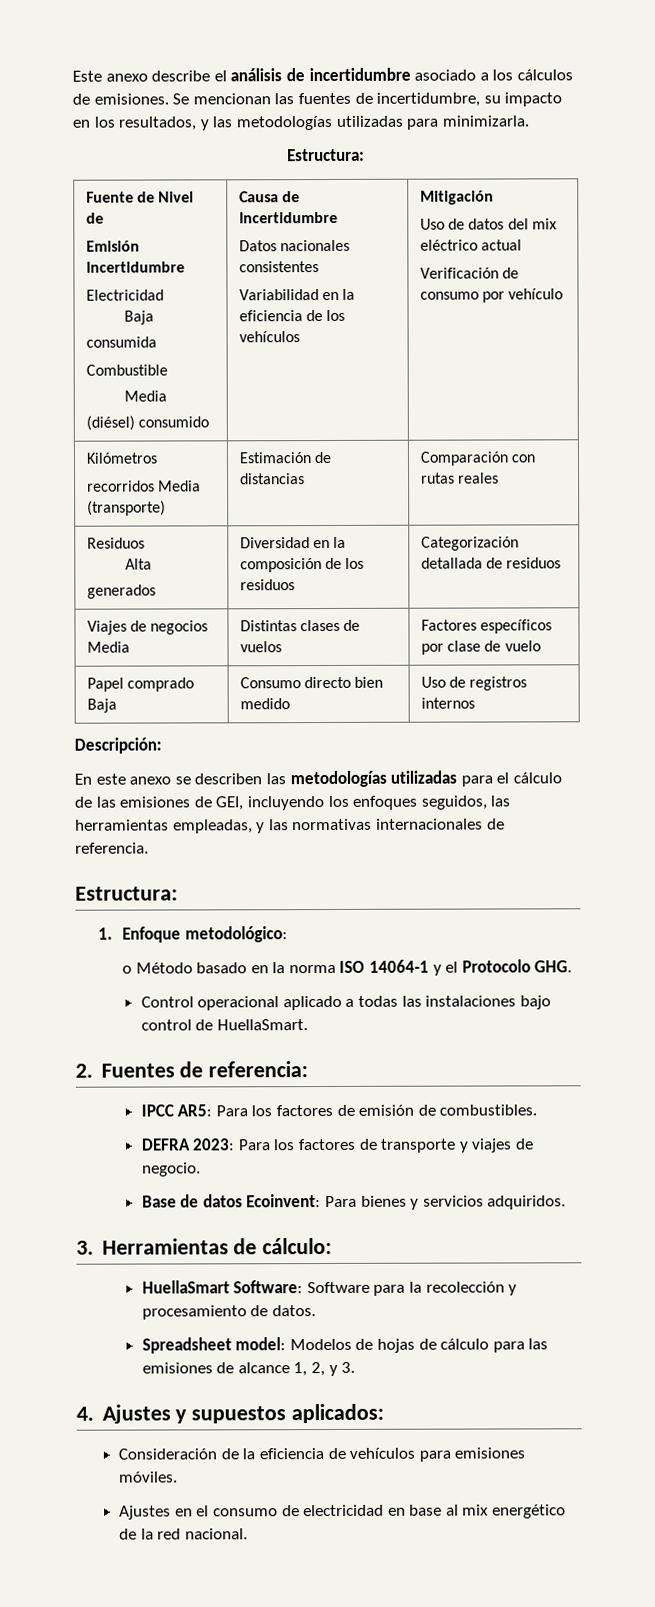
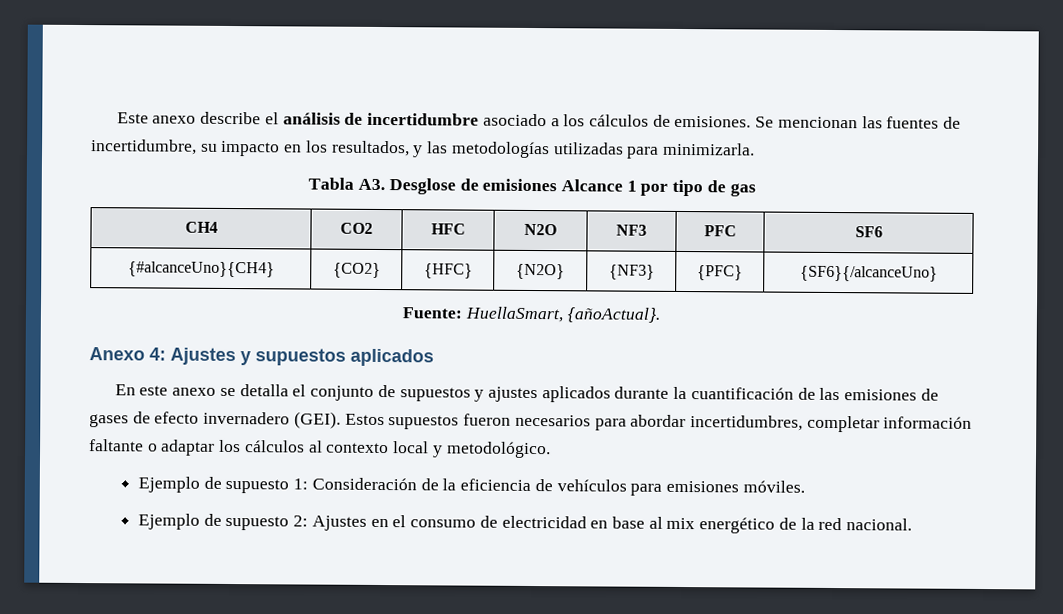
[287,148,365,162] [86,191,195,203] [86,212,105,224] [86,240,141,252] [86,261,186,273] [86,289,165,301] [124,310,155,325] [86,336,158,348] [86,364,169,376] [124,390,168,402] [86,415,210,431] [239,191,301,203] [239,211,339,224] [239,239,351,252] [239,261,320,273] [239,288,356,301] [239,309,346,322] [239,331,301,343] [420,190,495,205] [420,218,557,230] [420,239,523,251] [420,267,520,279] [420,288,564,303] [86,452,158,464] [87,480,202,492] [87,500,167,516] [239,451,332,464] [240,473,306,485] [420,451,536,466] [421,472,500,484] [87,537,146,549] [125,558,153,570] [87,584,157,599] [240,536,347,549] [240,557,365,573] [240,579,296,591] [421,536,520,551] [421,557,562,569] [87,620,209,635] [87,641,131,653] [240,619,361,632] [240,641,283,653] [421,619,553,634] [421,640,541,655] [87,677,195,692] [87,698,118,713] [240,676,384,689] [240,698,291,710] [421,676,528,691] [421,697,476,709] [74,737,162,754] [74,770,562,788] [74,795,512,811] [75,818,505,834] [75,842,149,854] [75,886,178,901] [98,926,288,943] [121,959,573,976] [140,995,551,1011] [140,1019,308,1031] [75,1061,309,1078] [140,1104,538,1117] [140,1138,534,1153] [141,1162,201,1177] [141,1194,567,1210] [76,1237,333,1255] [141,1280,518,1296] [141,1305,316,1320] [141,1337,549,1354] [141,1361,356,1377] [76,1403,384,1424] Estructura: // Fuente de Nivel de // Emisión Incertidumbre // Electricidad // Baja // consumida // Combustible // Media // (diésel) consumido | Causa de Incertidumbre // Datos nacionales consistentes // Variabilidad en la eficiencia de los vehículos | Mitigación // Uso de datos del mix eléctrico actual // Verificación de consumo por vehículo // Kilómetros // recorridos Media (transporte) | Estimación de distancias | Comparación con rutas reales // Residuos // Alta // generados | Diversidad en la composición de los residuos | Categorización detallada de residuos // Viajes de negocios Media | Distintas clases de vuelos | Factores específicos por clase de vuelo // Papel comprado Baja | Consumo directo bien medido | Uso de registros internos // Descripción: // En este anexo se describen las metodologías utilizadas para el cálculo de las emisiones de GEI, incluyendo los enfoques seguidos, las herramientas empleadas, y las normativas internacionales de referencia. // Estructura: // 1. Enfoque metodológico: // o Método basado en la norma ISO 14064-1 y el Protocolo GHG. // Control operacional aplicado a todas las instalaciones bajo control de HuellaSmart. // 2. Fuentes de referencia: // IPCC AR5: Para los factores de emisión de combustibles. // DEFRA 2023: Para los factores de transporte y viajes de negocio. // Base de datos Ecoinvent: Para bienes y servicios adquiridos. // 3. Herramientas de cálculo: // HuellaSmart Software: Software para la recolección y procesamiento de datos. // Spreadsheet model: Modelos de hojas de cálculo para las emisiones de alcance 1, 2, y 3. // 4. Ajustes y supuestos aplicados: // -> [308,177,756,197] [184,221,218,233] [340,222,373,234] [430,223,466,235] [524,223,557,236] [616,224,647,236] [703,225,737,237] [854,226,883,238] [127,261,275,278] [332,262,381,278] [423,263,473,279] [516,263,565,280] [608,264,655,280] [697,265,743,281] [799,265,938,282] [402,306,660,323] [89,347,434,367] [114,384,939,403] [89,411,973,433] [89,439,551,459] [137,476,309,494] Tabla A3. Desglose de emisiones Alcance 1 por tipo de gas // CH4 | CO2 | HFC | N2O | NF3 | PFC | SF6 // {#alcanceUno}{CH4} | {CO2} | {HFC} | {N2O} | {NF3} | {PFC} | {SF6}{/alcanceUno} // Fuente: HuellaSmart, {añoActual}. // Anexo 4: Ajustes y supuestos aplicados // En este anexo se detalla el conjunto de supuestos y ajustes aplicados durante la cuantificación de las emisiones de gases de efecto invernadero (GEI). Estos supuestos fueron necesarios para abordar incertidumbres, completar información faltante o adaptar los cálculos al contexto local y metodológico. // Ejemplo de supuesto 1:
(179, 1477) none -> [137,513,309,531] Ejemplo de supuesto 2:

